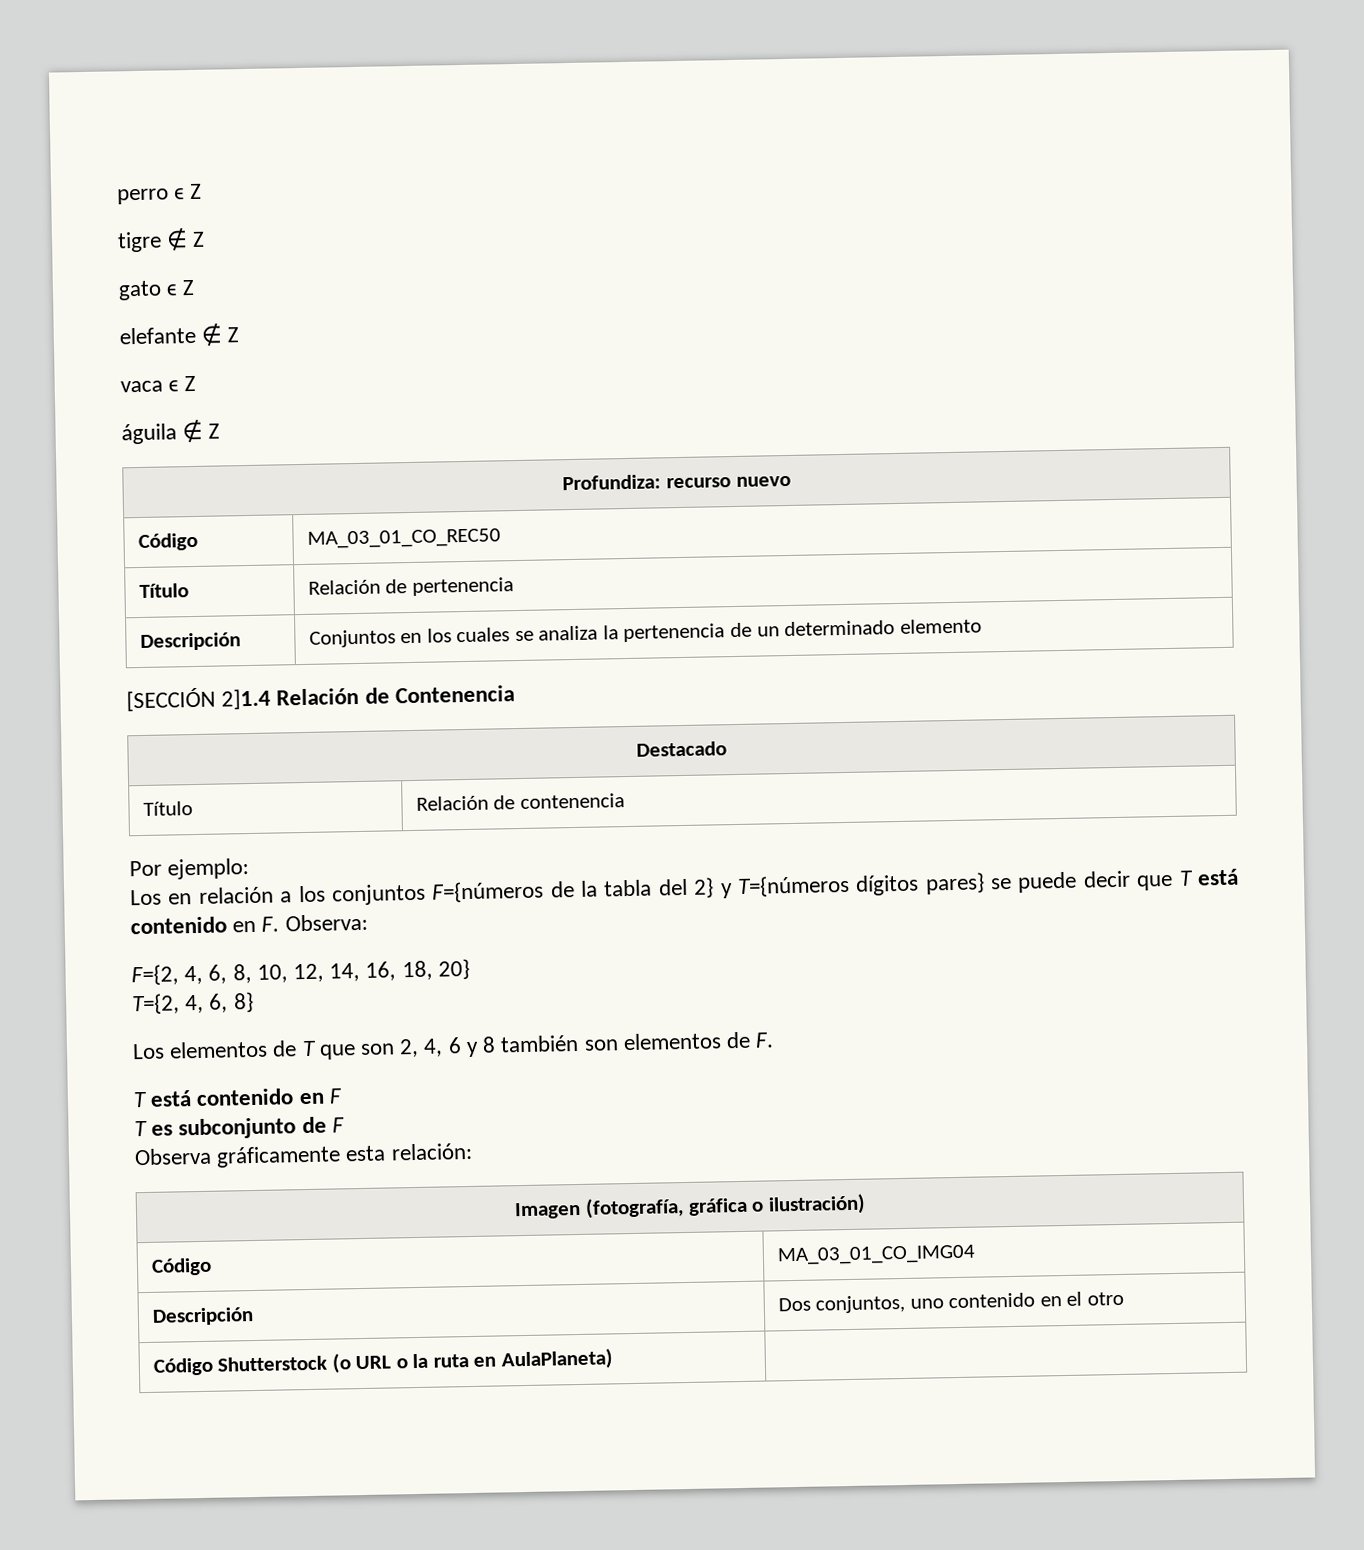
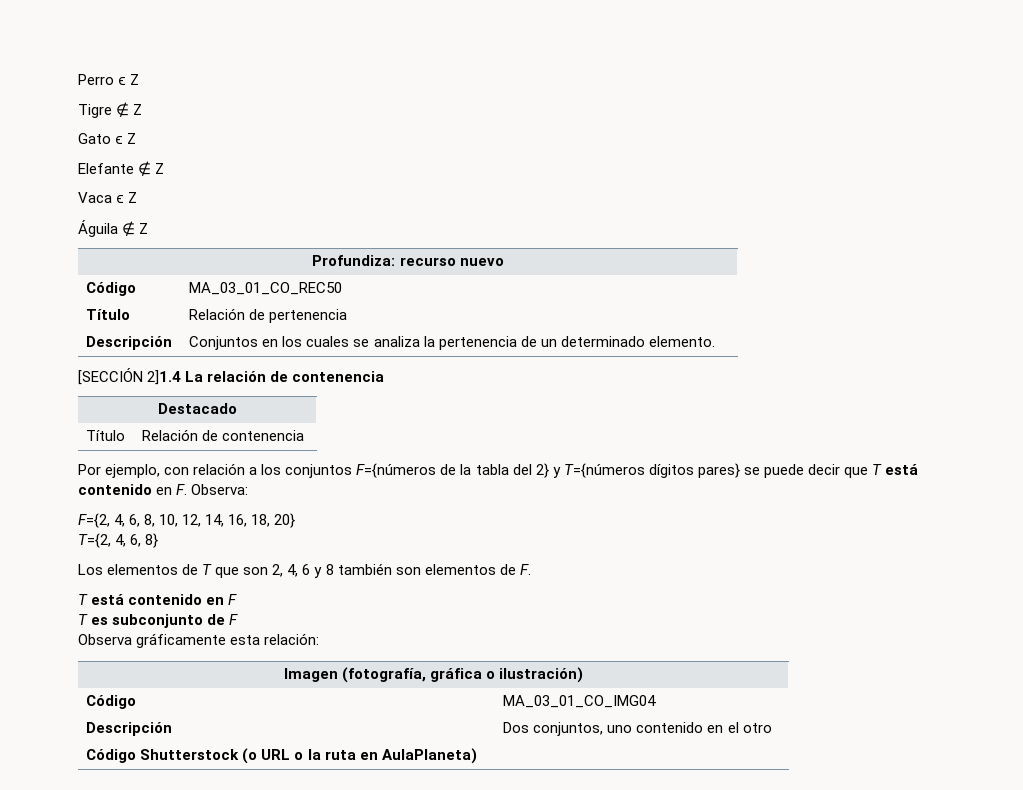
[117,183,203,205] [117,227,206,253] [118,279,196,301] [119,322,240,347] [120,375,197,393] [121,423,177,445] perro ϵ Z // tigre ∉ Z // gato ϵ Z // elefante ∉ Z // vaca ϵ Z // águila -> [78,74,140,85] [78,102,143,118] [78,133,137,144] [78,161,165,177] [78,192,138,203] [78,220,118,237] Perro ϵ Z // Tigre ∉ Z // Gato ϵ Z // Elefante ∉ Z // Vaca ϵ Z // Águila
[899,618,982,634] elemento -> [648,336,715,347] elemento.
[276,685,515,706] Relación de Contenencia -> [185,371,385,382] La relación de contenencia
[167,858,250,880] [130,889,193,906] ejemplo: // Los en -> [105,464,190,478] ejemplo, con

